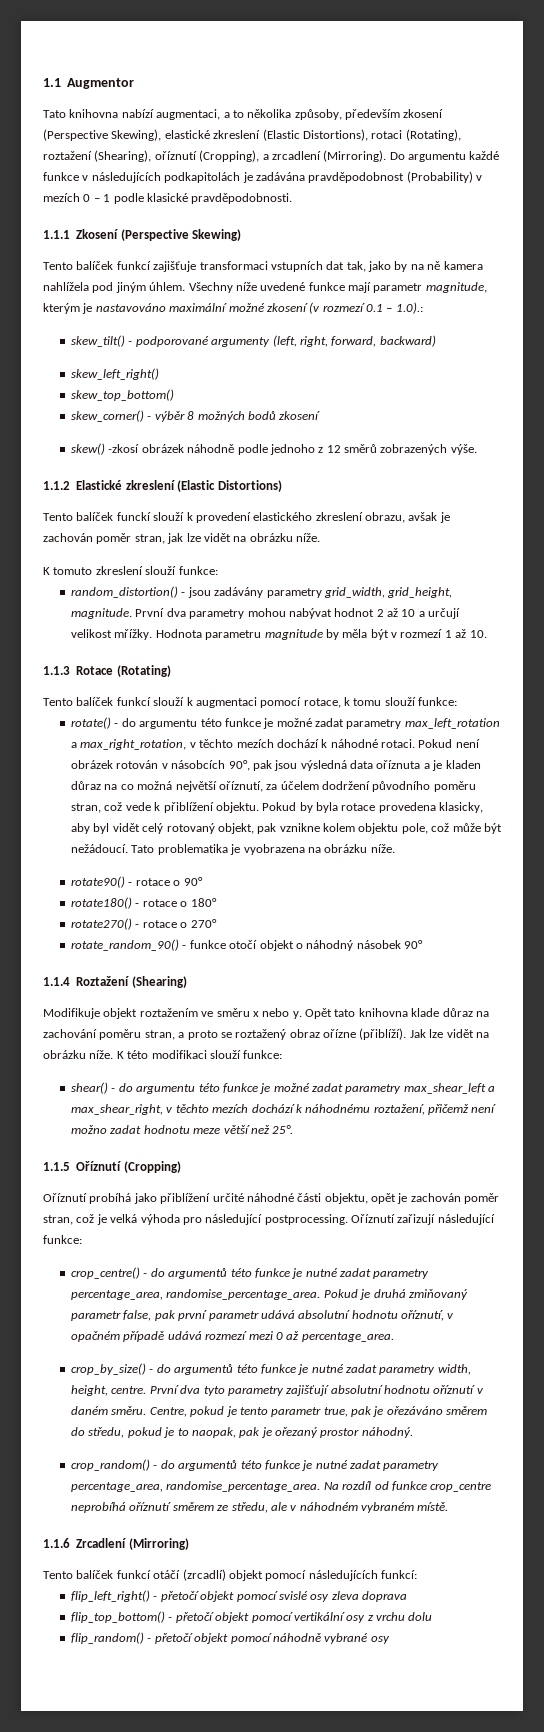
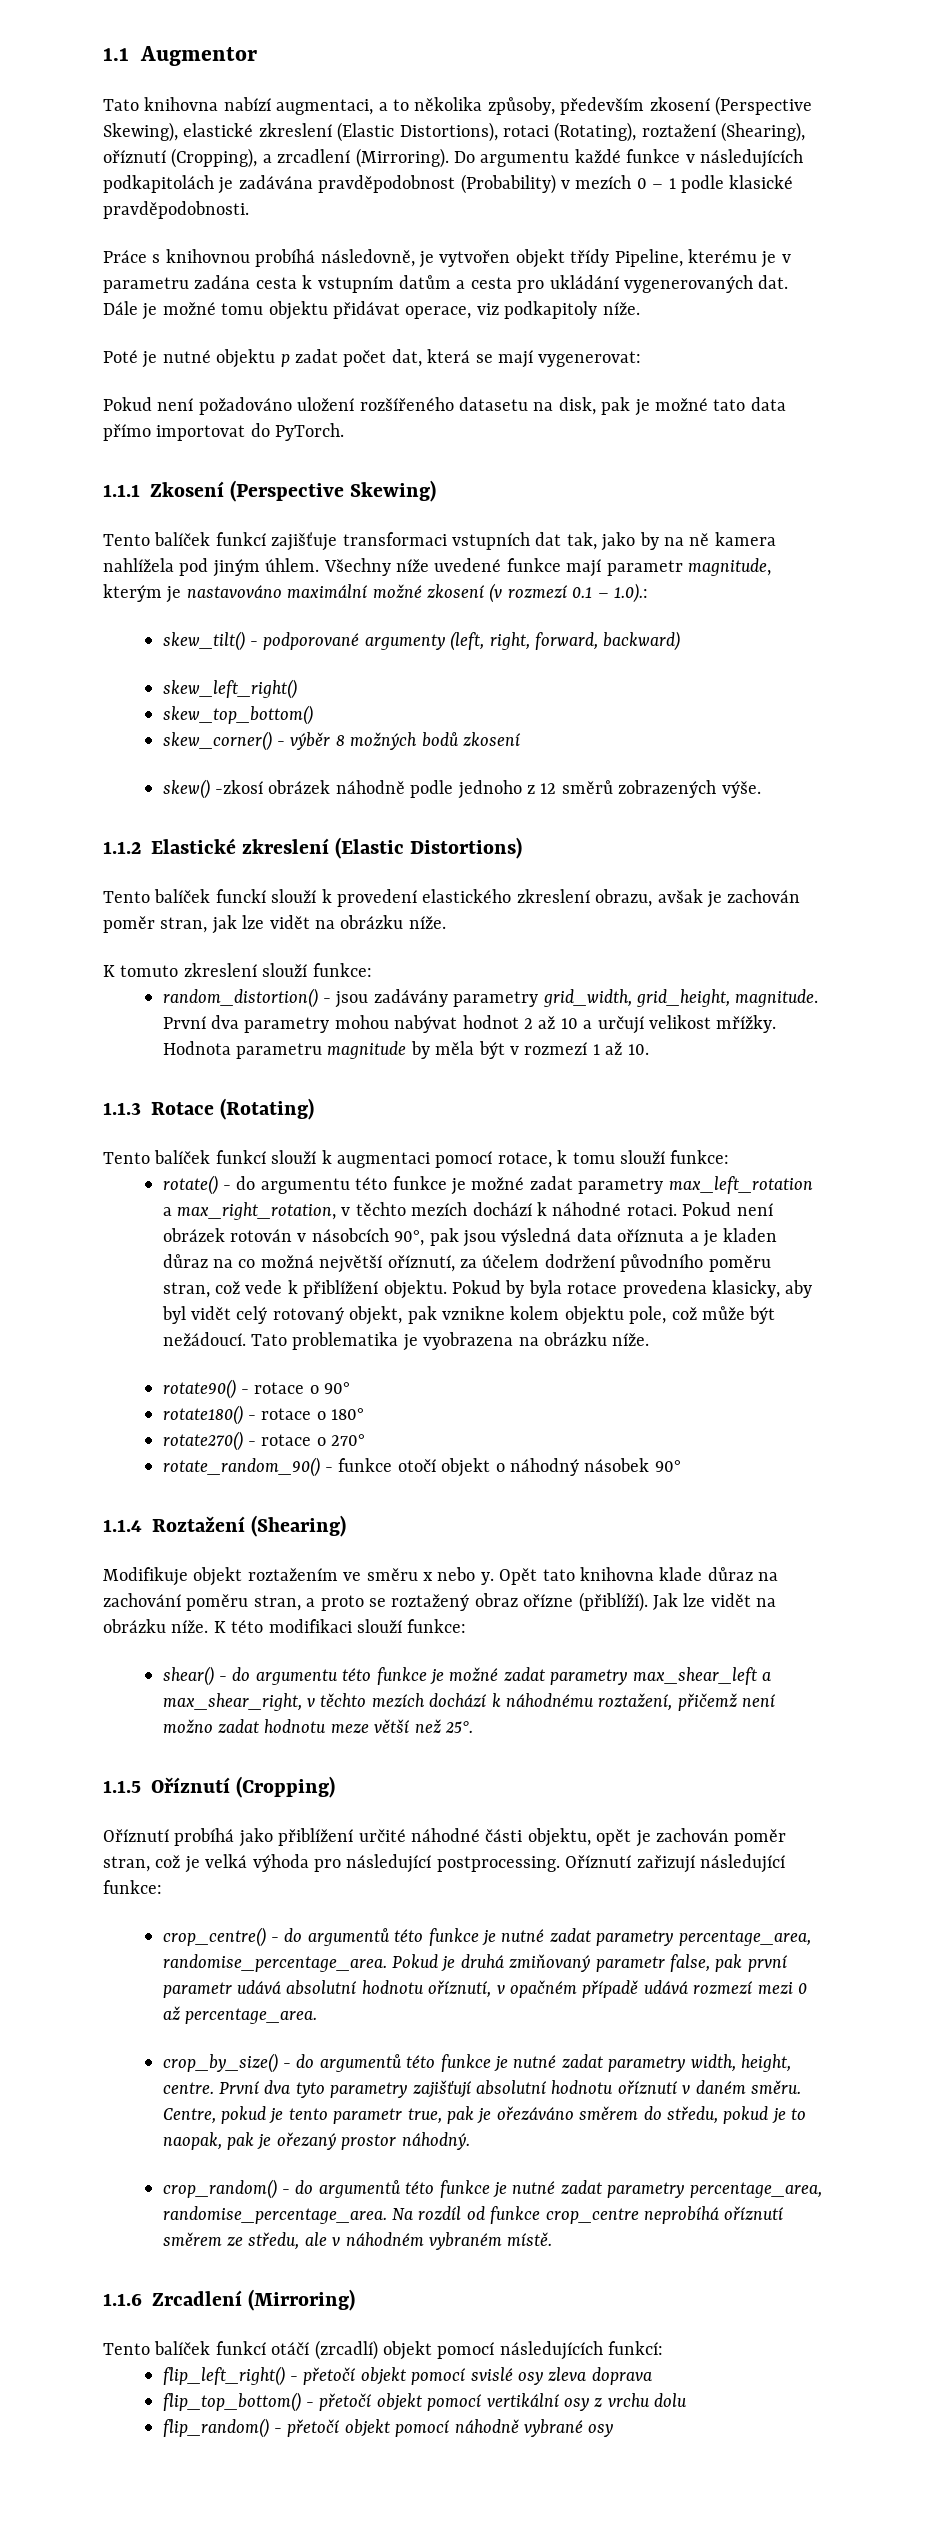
(293, 198) none -> [103,249,791,268] [103,275,789,293] [103,301,640,320] [103,349,642,368] [103,397,786,416] [103,423,345,441] // Práce s knihovnou probíhá následovně, je vytvořen objekt třídy Pipeline, kterému je v parametru zadána cesta k vstupním datům a cesta pro ukládání vygenerovaných dat. Dále je možné tomu objektu přidávat operace, viz podkapitoly níže. // Poté je nutné objektu p zadat počet dat, která se mají vygenerovat: // Pokud není požadováno uložení rozšířeného datasetu na disk, pak je možné tato data přímo importovat do PyTorch.

